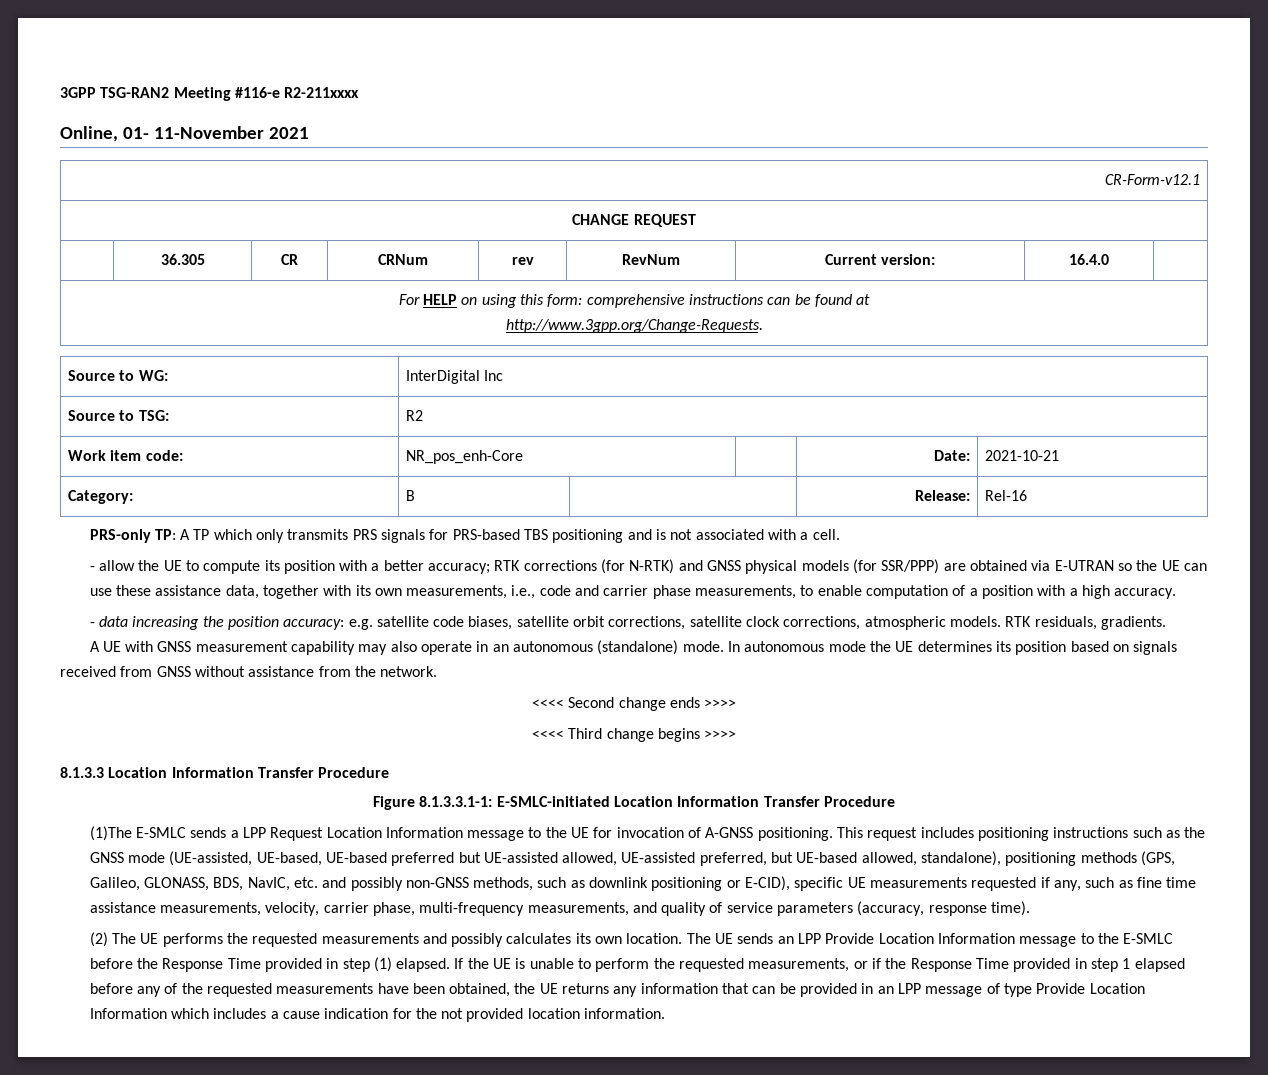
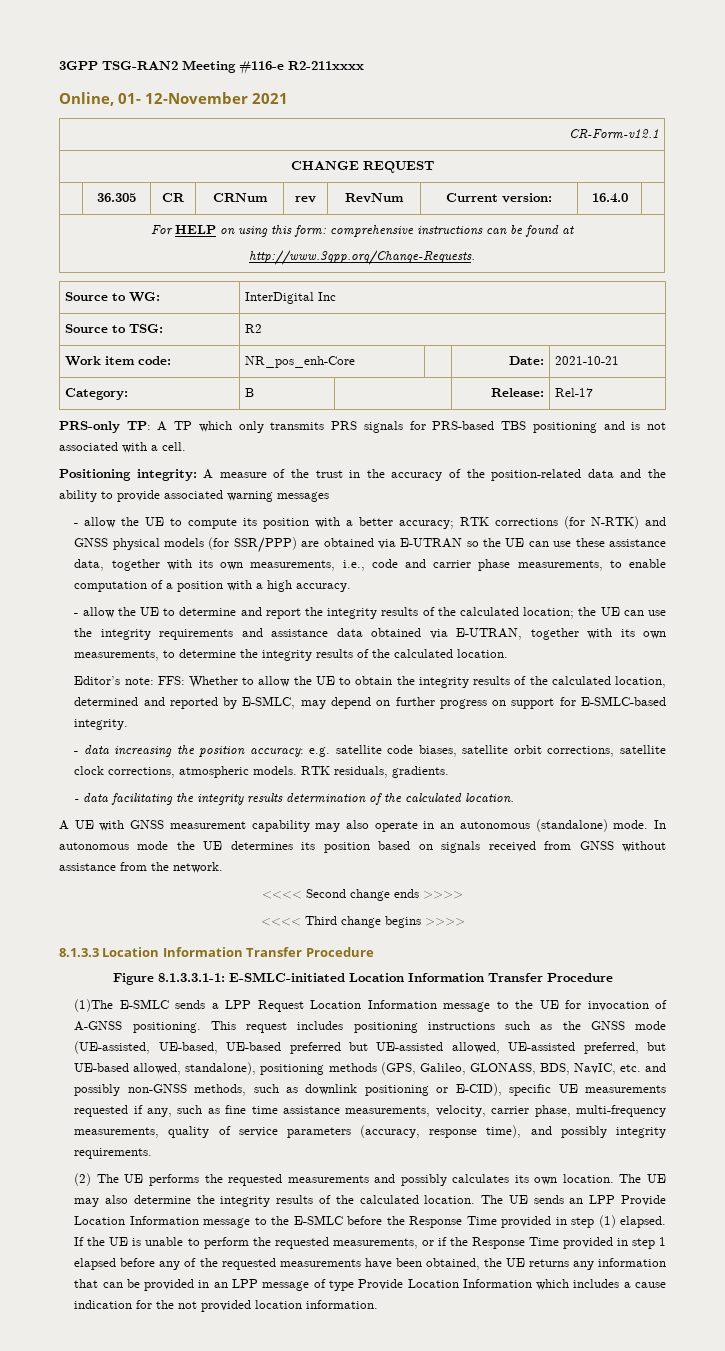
[153,126,264,139] 11-November -> [145,92,248,104] 12-November
[984,490,1027,501] Rel-16 -> [554,388,593,397] Rel-17
(840, 534) none -> [59,469,667,481] [59,490,329,502] // Positioning integrity: A measure of the trust in the accuracy of the position-related data and the ability to provide associated warning messages
(1177, 593) none -> [74,607,667,619] [74,628,667,640] [74,649,509,661] [74,676,666,688] [74,696,667,709] [74,719,129,730] // - allow the UE to determine and report the integrity results of the calculated location; the UE can use the integrity requirements and assistance data obtained via E-UTRAN, together with its own measurements, to determine the integrity results of the calculated location. // Editor’s note: FFS: Whether to allow the UE to obtain the integrity results of the calculated location, determined and reported by E-SMLC, may depend on further progress on support for E-SMLC-based integrity.
(1166, 623) none -> [74,793,515,805] // - data facilitating the integrity results determination of the calculated location.
[632,902,657,913] and -> (160, 1132) none
[991,901,1031,916] time). -> [486,1125,666,1138] [74,1148,153,1159] time), and possibly integrity requirements.
(734, 938) none -> [74,1195,528,1207] may also determine the integrity results of the calculated location. The UE

